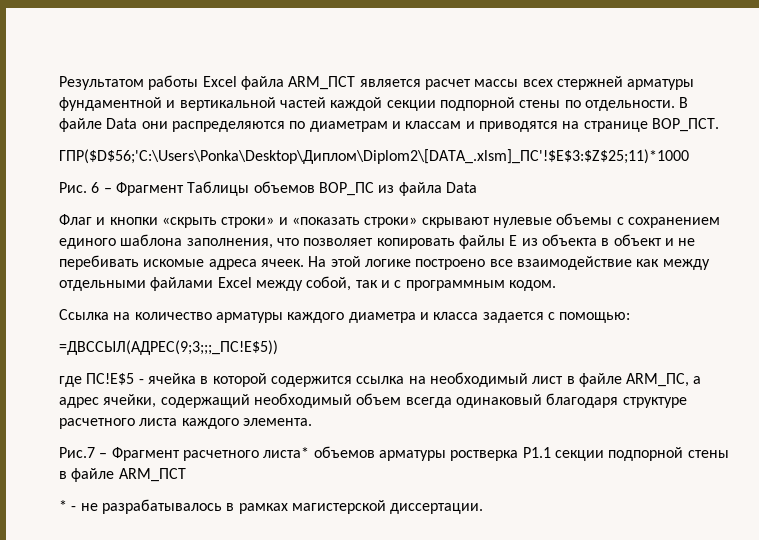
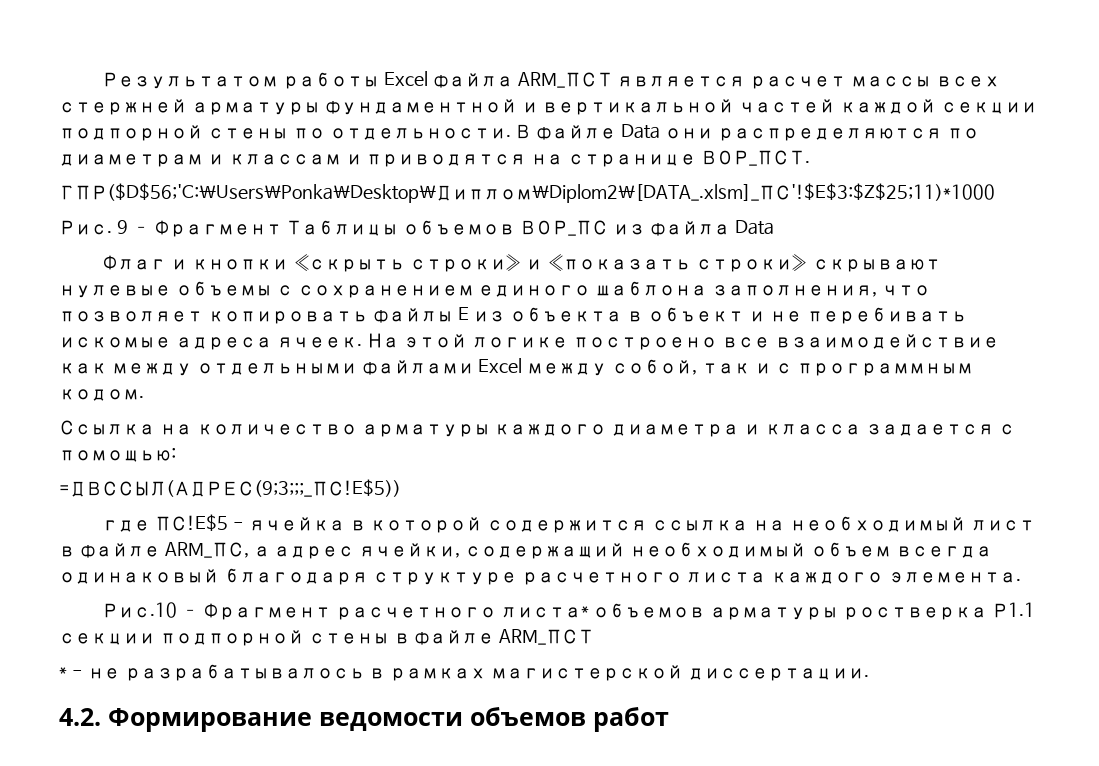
[91,182,100,193] 6 -> [116,220,128,234] 9
[59,447,95,458] Рис.7 -> [102,602,178,618] Рис.10
(484, 508) none -> [59,707,669,732] // 4.2. Формирование ведомости объемов работ

